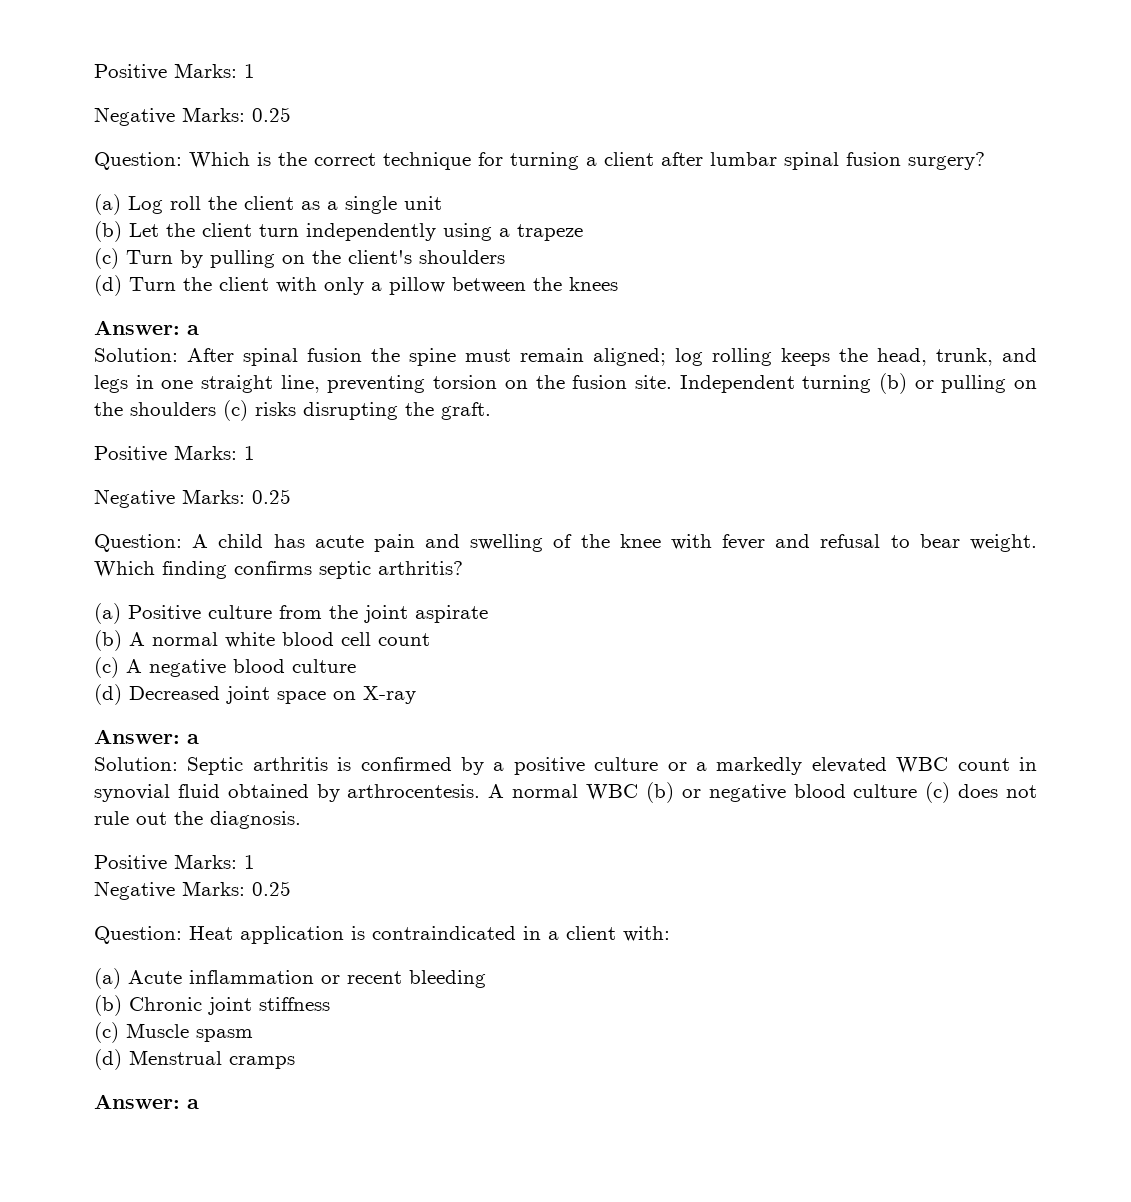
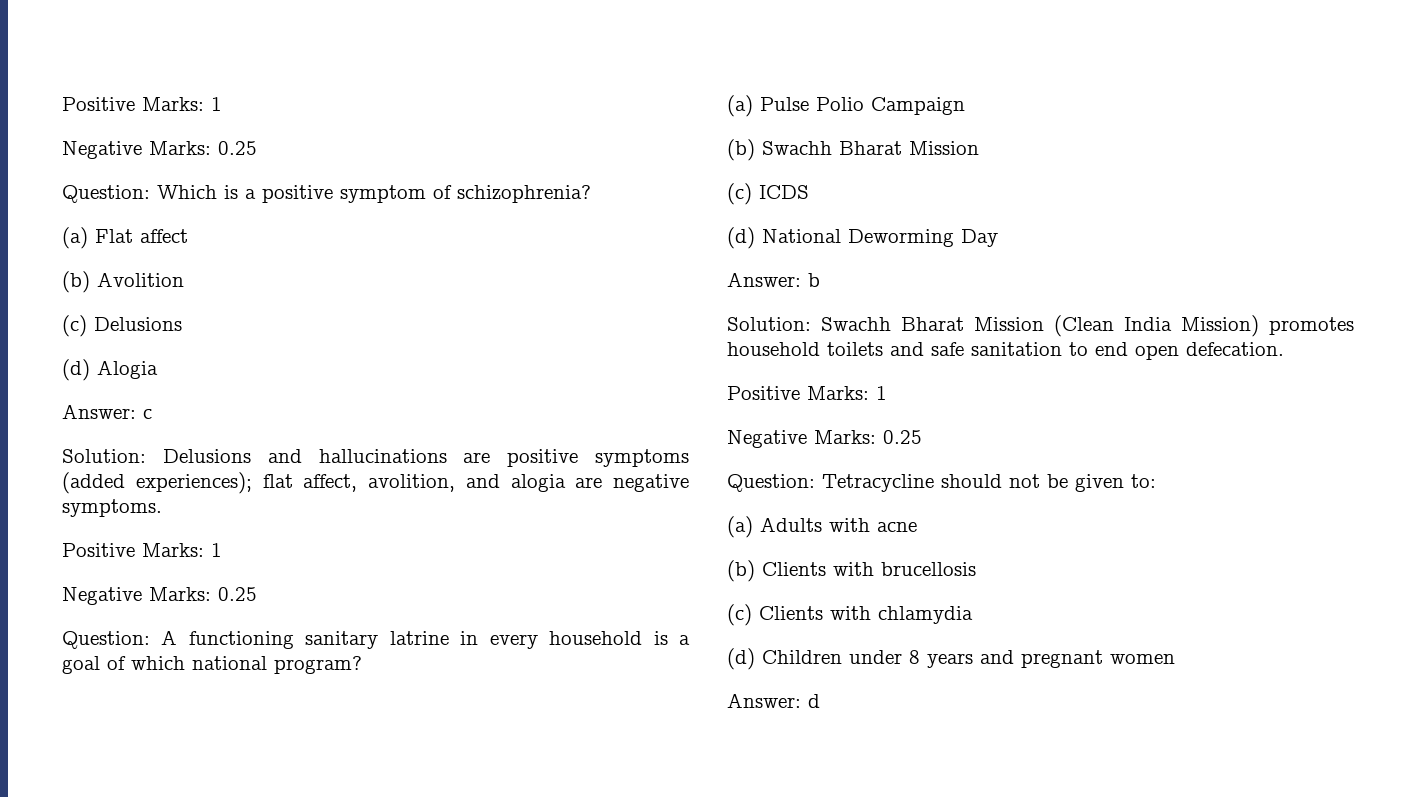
[278,152,985,170] [94,194,442,215] [94,221,583,242] [94,248,505,269] [94,275,618,296] [94,320,199,335] [94,348,1037,366] [94,373,1037,394] [94,400,491,421] the correct technique for turning a client after lumbar spinal fusion surgery? // (a) Log roll the client as a single unit // (b) Let the client turn independently using a trapeze // (c) Turn by pulling on the client's shoulders // (d) Turn the client with only a pillow between the knees // Answer: a // Solution: After spinal fusion the spine must remain aligned; log rolling keeps the head, trunk, and legs in one straight line, preventing torsion on the fusion site. Independent turning (b) or pulling on the shoulders (c) risks disrupting the graft. -> [245,185,591,203] [62,227,188,249] [62,271,184,293] [62,315,182,337] [62,359,158,381] [62,404,152,419] [62,449,689,467] [62,472,689,494] [62,499,162,517] a positive symptom of schizophrenia? // (a) Flat affect // (b) Avolition // (c) Delusions // (d) Alogia // Answer: c // Solution: Delusions and hallucinations are positive symptoms (added experiences); flat affect, avolition, and alogia are negative symptoms.
[218,534,1037,552] [94,561,463,579] [94,603,488,624] [94,630,430,651] [94,657,356,678] [94,684,416,705] [94,729,199,744] [94,757,1037,775] [94,782,1037,803] [94,811,301,829] [94,854,255,871] [94,881,291,900] [94,926,670,944] [94,968,486,989] [94,995,330,1016] [94,1022,253,1043] [94,1049,295,1070] [94,1094,199,1109] child has acute pain and swelling of the knee with fever and refusal to bear weight. Which finding confirms septic arthritis? // (a) Positive culture from the joint aspirate // (b) A normal white blood cell count // (c) A negative blood culture // (d) Decreased joint space on X-ray // Answer: a // Solution: Septic arthritis is confirmed by a positive culture or a markedly elevated WBC count in synovial fluid obtained by arthrocentesis. A normal WBC (b) or negative blood culture (c) does not rule out the diagnosis. // Positive Marks: 1 // Negative Marks: 0.25 // Question: Heat application is contraindicated in a client with: // (a) Acute inflammation or recent bleeding // (b) Chronic joint stiffness // (c) Muscle spasm // (d) Menstrual cramps // Answer: a -> [188,631,691,649] [62,656,362,674] [727,95,965,117] [727,139,979,161] [727,183,809,205] [727,227,998,249] [727,272,820,287] [727,315,1354,337] [727,342,1284,360] [727,386,887,400] [727,430,922,448] [727,474,1156,492] [727,516,917,538] [727,560,976,582] [727,604,973,626] [727,648,1175,670] [727,693,820,708] functioning sanitary latrine in every household is a goal of which national program? // (a) Pulse Polio Campaign // (b) Swachh Bharat Mission // (c) ICDS // (d) National Deworming Day // Answer: b // Solution: Swachh Bharat Mission (Clean India Mission) promotes household toilets and safe sanitation to end open defecation. // Positive Marks: 1 // Negative Marks: 0.25 // Question: Tetracycline should not be given to: // (a) Adults with acne // (b) Clients with brucellosis // (c) Clients with chlamydia // (d) Children under 8 years and pregnant women // Answer: d

